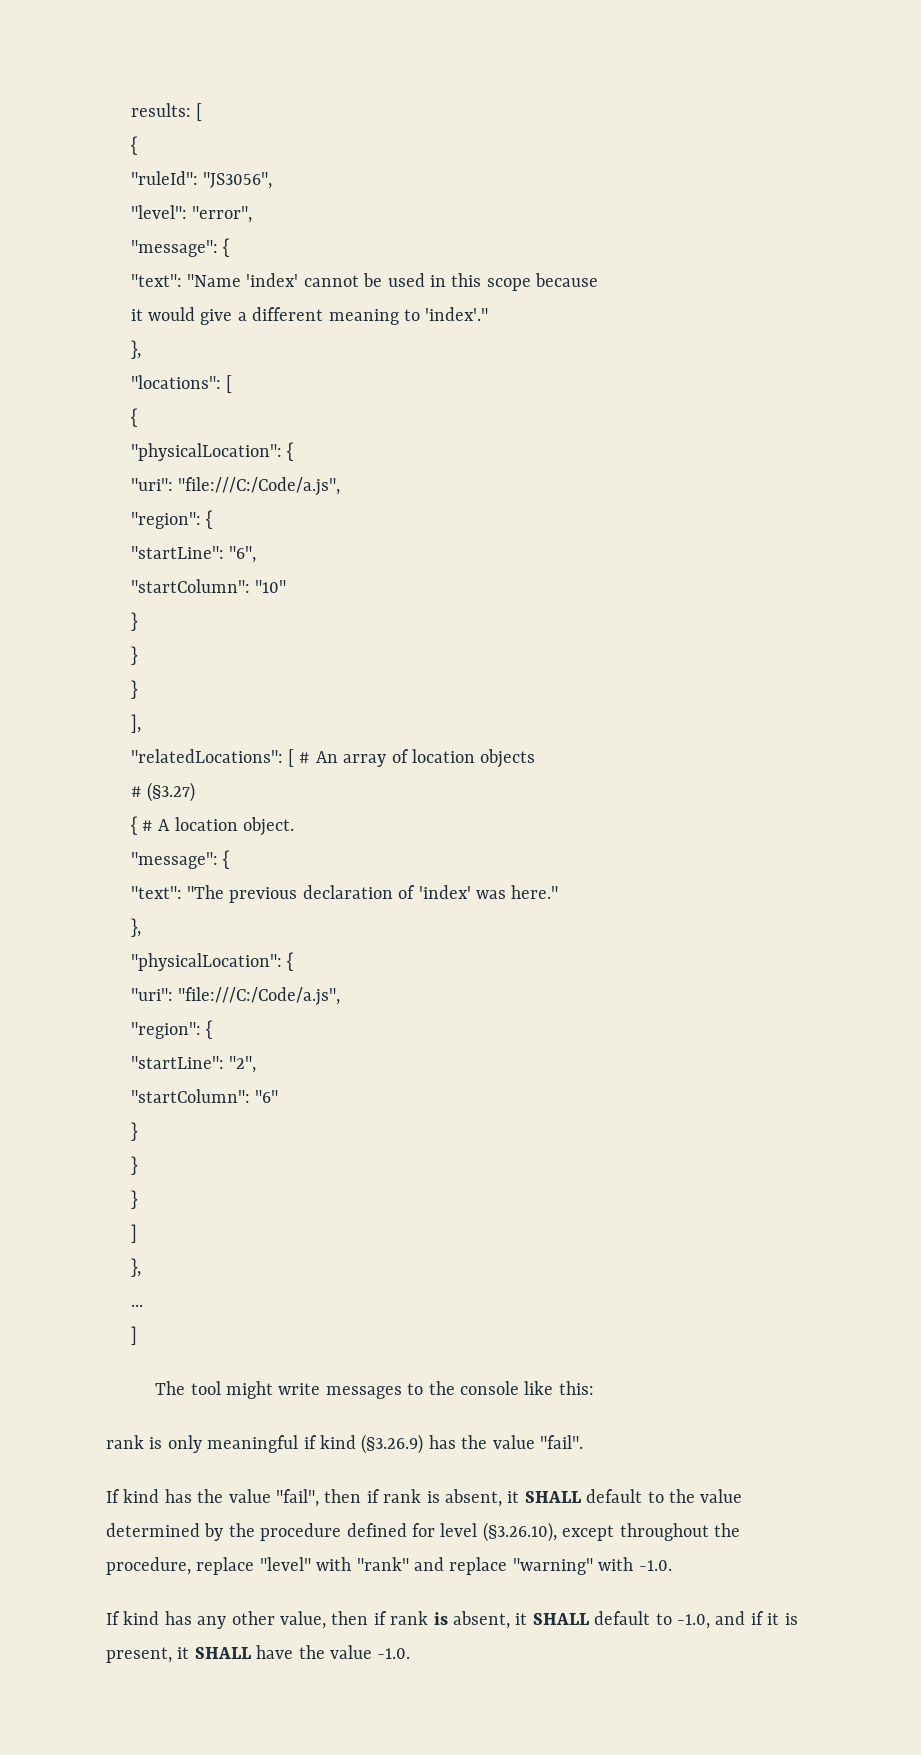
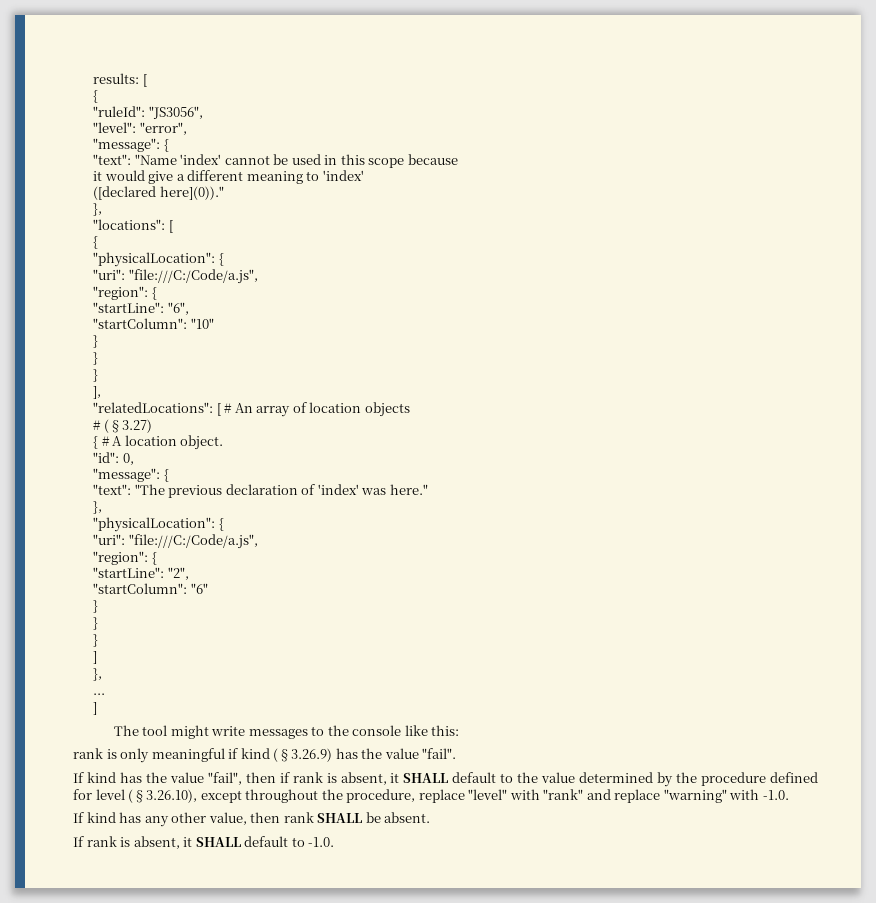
[425,307,489,321] 'index'." -> [322,170,364,181] [93,186,224,200] 'index' // ([declared here](0))."
(295, 826) none -> [93,452,134,465] // "id": 0,
[373,1611,798,1629] [106,1645,372,1663] if rank is absent, it SHALL default to -1.0, and if it is present, it SHALL have the value -> [283,812,431,823] [73,836,305,849] rank SHALL be absent. // If rank is absent, it SHALL default to

